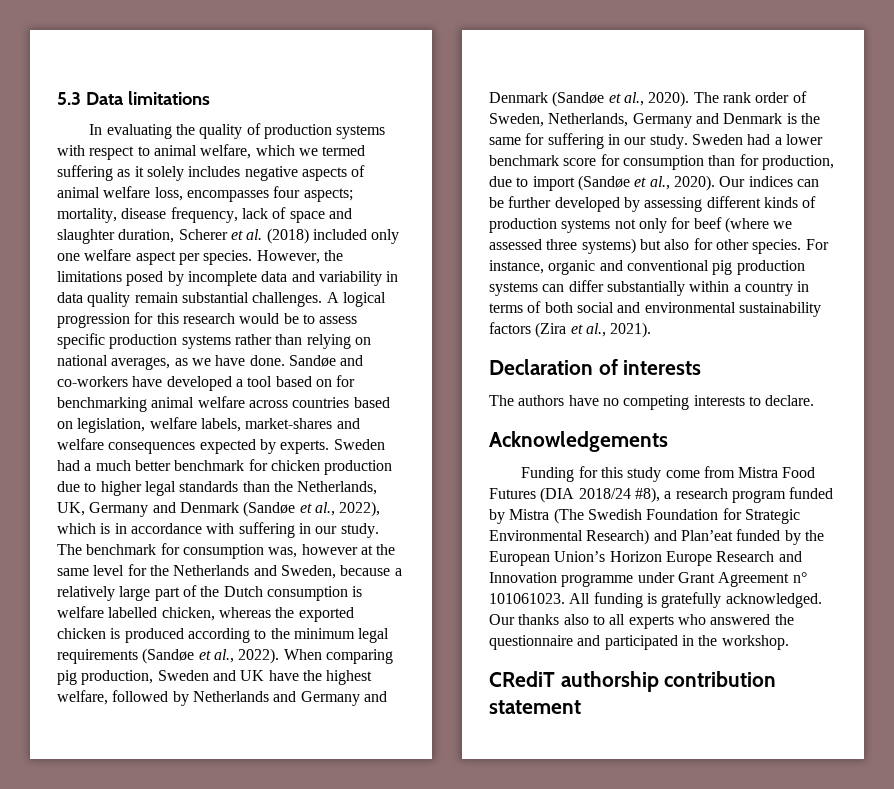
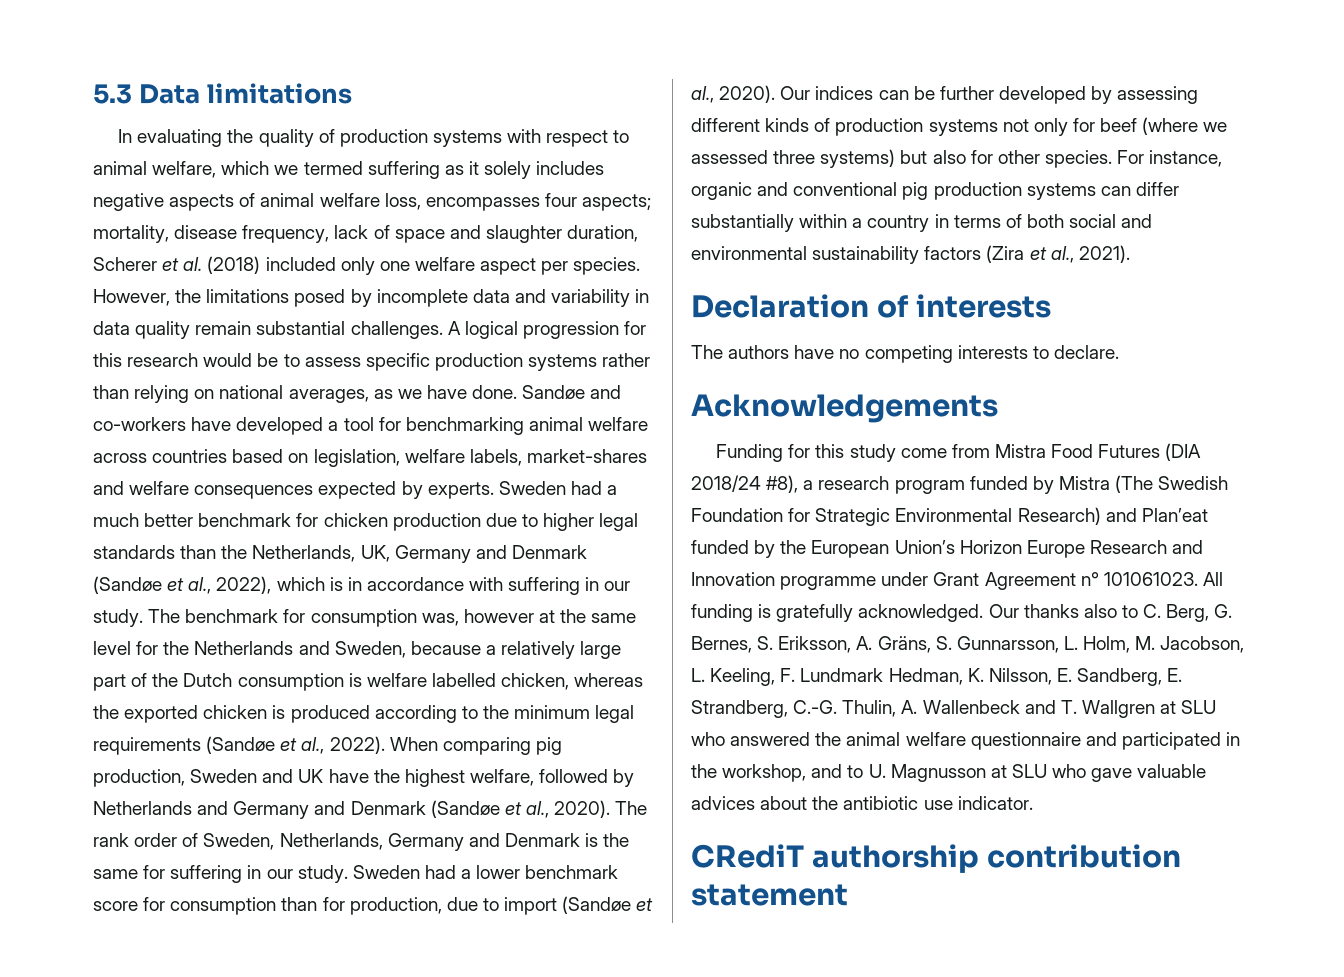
[275,376,332,387] based on -> (374, 424) none
[609,614,674,629] all experts -> [1143,604,1233,622] [691,636,1245,653] [691,668,1183,686] [691,700,1217,718] C. Berg, G. Bernes, S. Eriksson, A. Gräns, S. Gunnarsson, L. Holm, M. Jacobson, L. Keeling, F. Lundmark Hedman, K. Nilsson, E. Sandberg, E. Strandberg, C.-G. Thulin, A. Wallenbeck and T. Wallgren at SLU
(794, 619) none -> [846,732,966,746] animal welfare
[721,635,789,650] workshop. -> [722,764,1207,782] [691,796,1033,810] workshop, and to U. Magnusson at SLU who gave valuable advices about the antibiotic use indicator.

